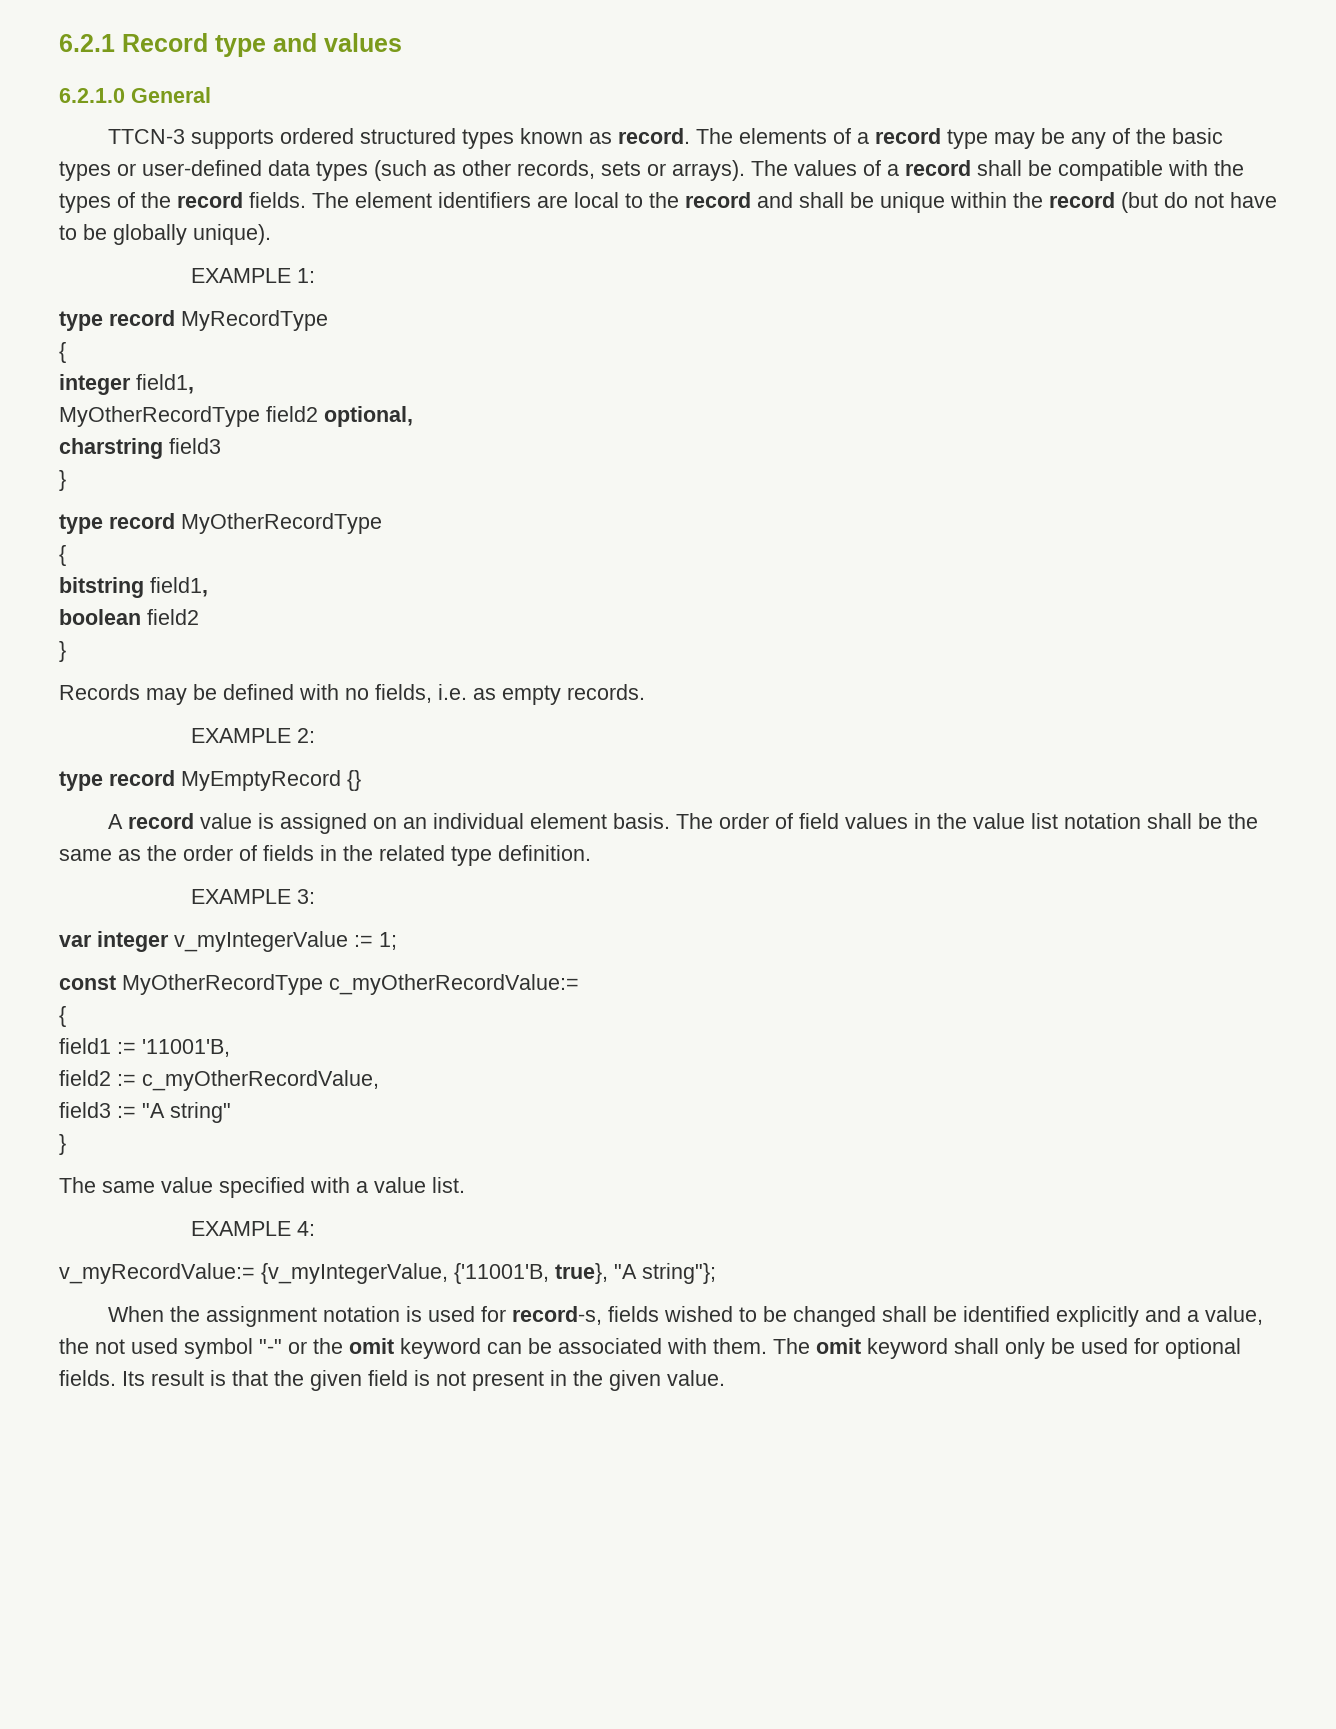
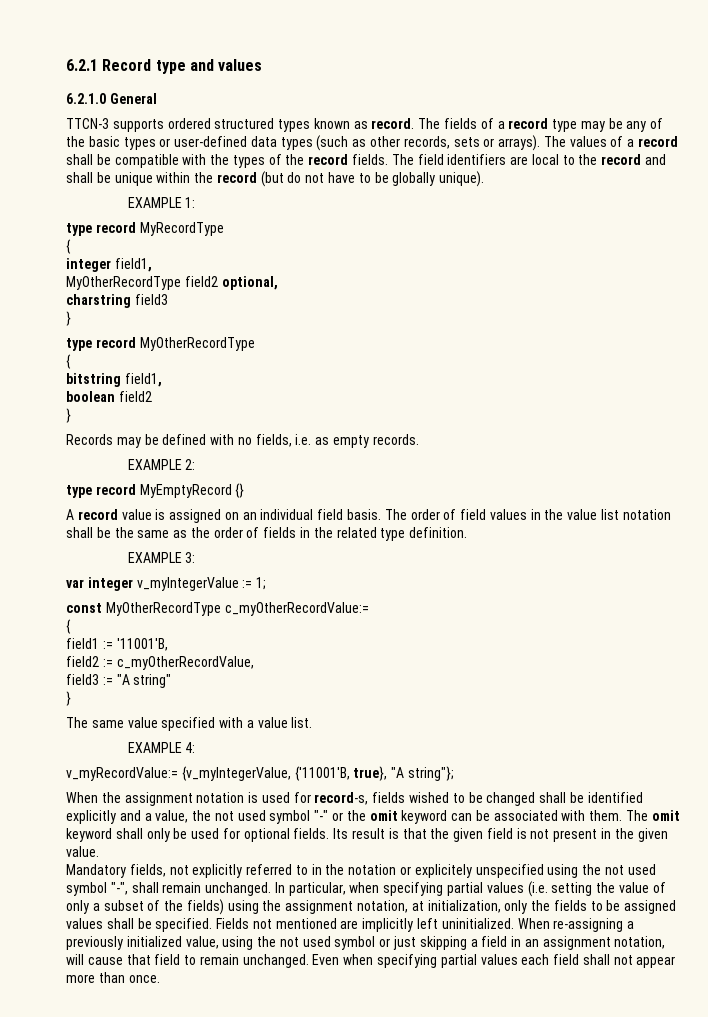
[738,128,827,144] elements -> [444,118,478,129] fields
[355,192,432,208] element -> [417,154,444,165] field
[529,813,607,829] element -> [317,509,344,520] field
(725, 1378) none -> [66,864,656,878] [66,881,666,897] [66,899,677,915] [66,918,635,932] [66,936,666,950] [66,954,676,968] [66,972,160,983] // Mandatory fields, not explicitly referred to in the notation or explicitely unspecified using the not used symbol "-", shall remain unchanged. In particular, when specifying partial values (i.e. setting the value of only a subset of the fields) using the assignment notation, at initialization, only the fields to be assigned values shall be specified. Fields not mentioned are implicitly left uninitialized. When re-assigning a previously initialized value, using the not used symbol or just skipping a field in an assignment notation, will cause that field to remain unchanged. Even when specifying partial values each field shall not appear more than once.

